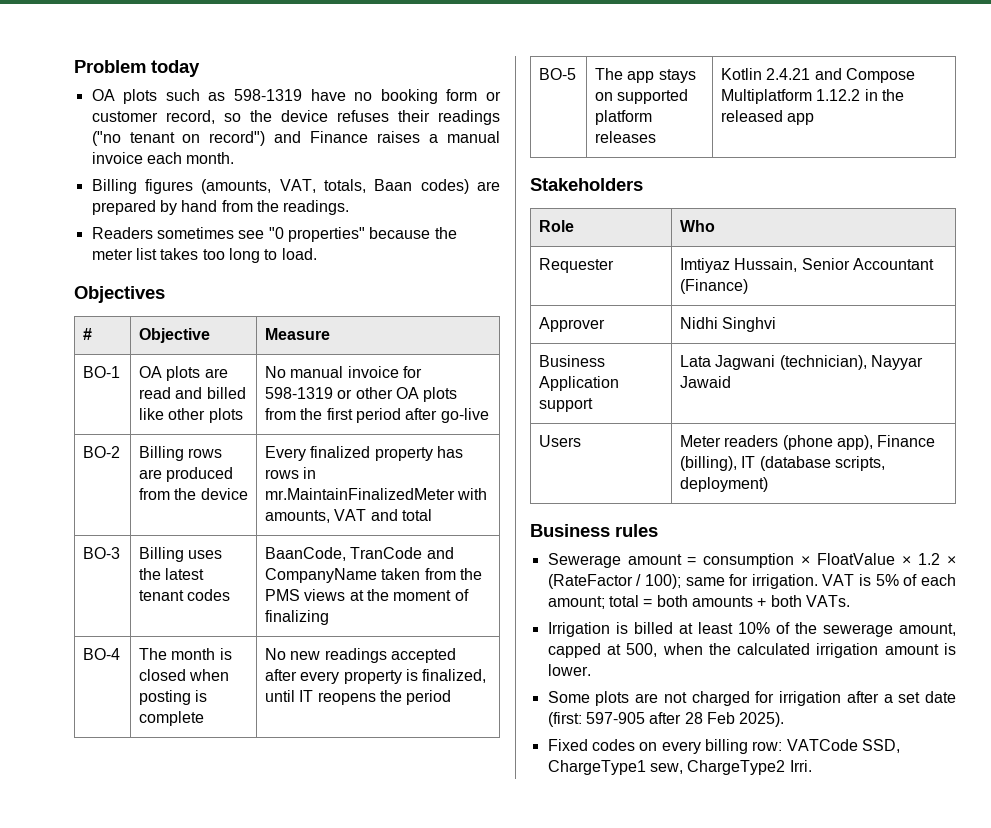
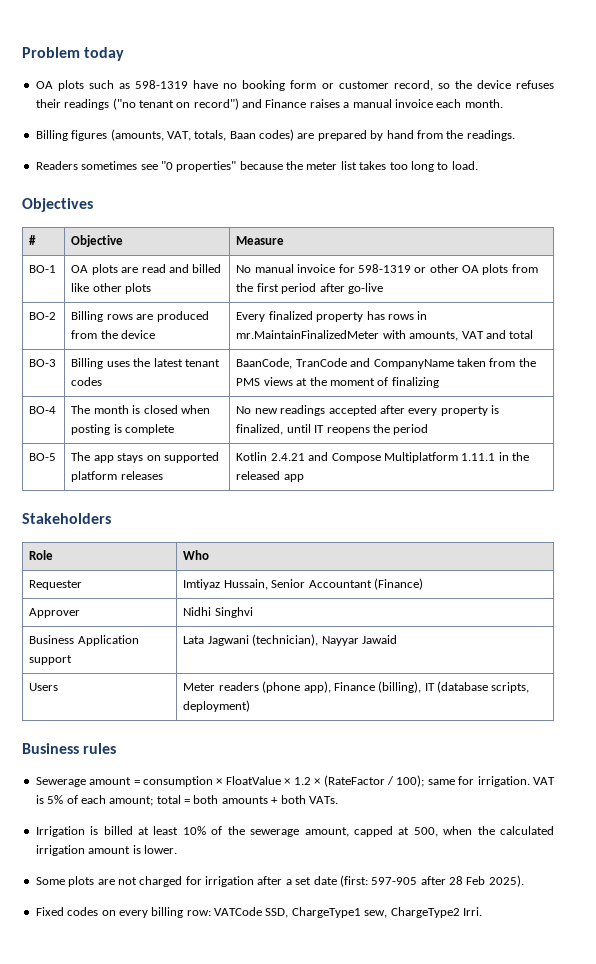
[816,89,861,101] 1.12.2 -> [461,453,496,461] 1.11.1

